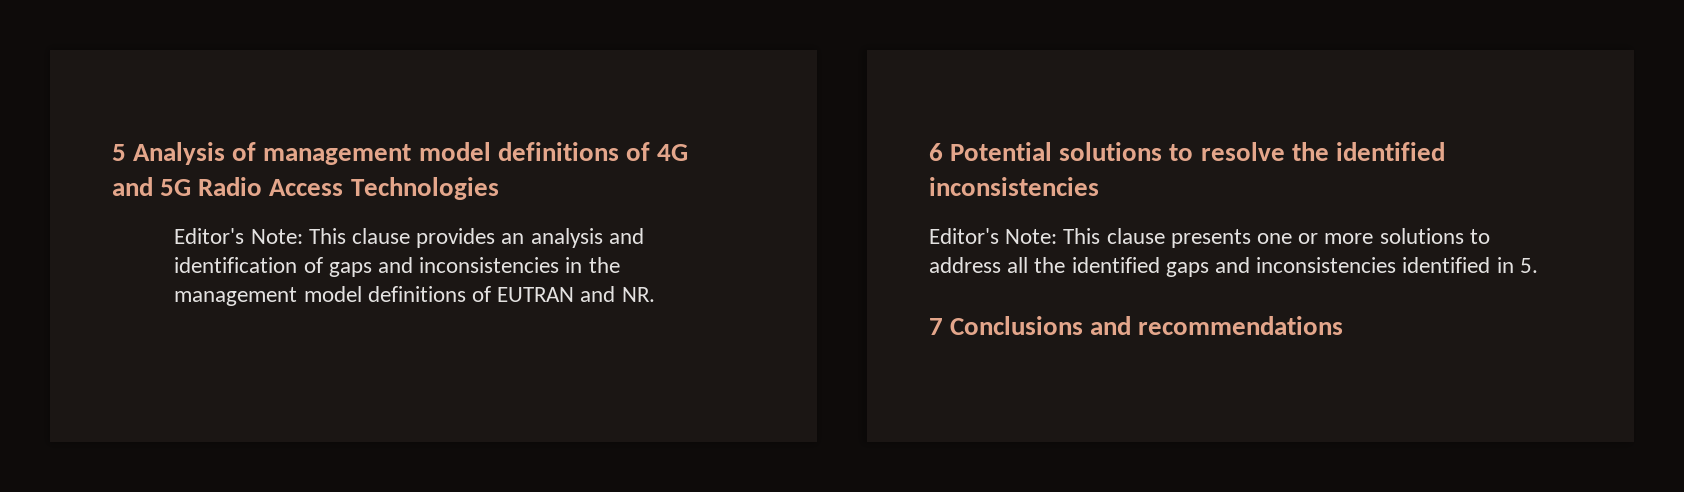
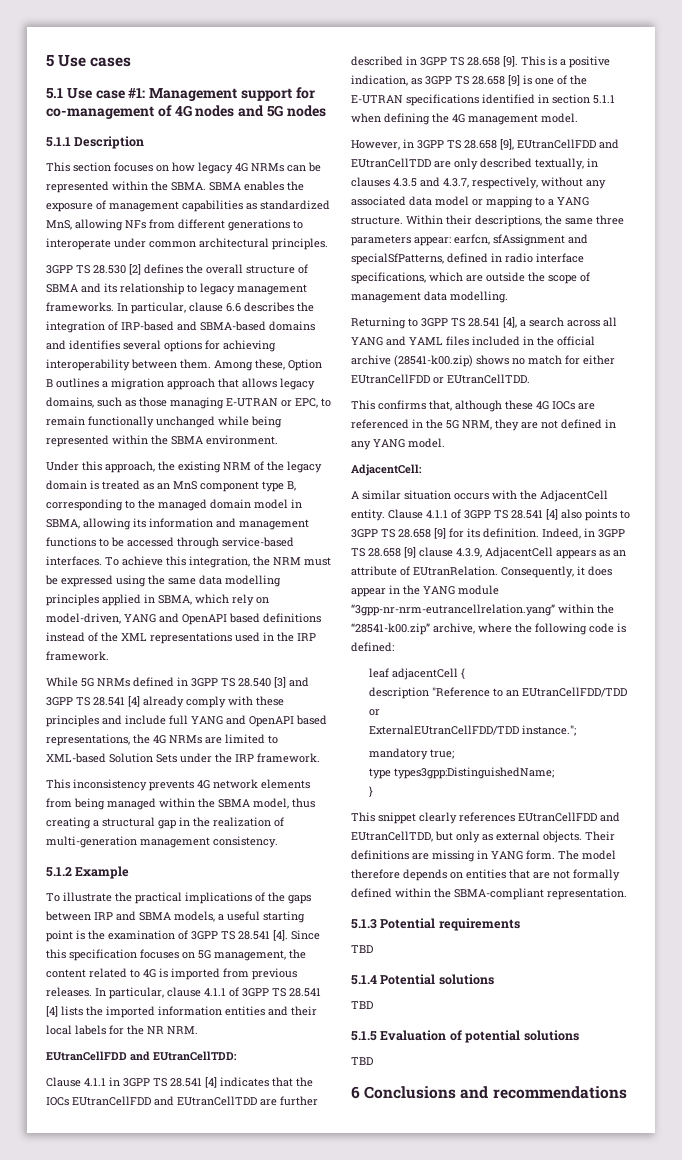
[133,142,689,165] [112,177,499,200] [174,228,644,248] [174,257,620,277] [174,286,655,306] [929,142,1445,161] [929,177,1099,196] [929,228,1490,248] [929,257,1538,277] [929,318,943,335] Analysis of management model definitions of 4G and 5G Radio Access Technologies // Editor's Note: This clause provides an analysis and identification of gaps and inconsistencies in the management model definitions of EUTRAN and NR. // 6 Potential solutions to resolve the identified inconsistencies // Editor's Note: This clause presents one or more solutions to address all the identified gaps and inconsistencies identified in 5. // 7 -> [58,54,132,67] [46,87,315,101] [46,105,326,119] [46,136,145,149] [46,162,321,174] [46,181,304,193] [46,200,330,212] [46,219,303,231] [46,238,328,250] [46,264,308,275] [46,283,307,295] [46,302,314,314] [46,321,315,333] [46,340,276,352] [46,359,322,371] [46,378,315,390] [46,397,331,409] [46,416,282,428] [46,435,278,447] [46,461,322,473] [46,480,296,492] [46,499,302,511] [46,518,309,530] [46,537,294,549] [46,556,331,568] [45,575,281,587] [46,594,269,606] [46,613,321,625] [46,632,316,644] [46,651,109,661] [46,677,309,688] [46,696,284,708] [46,715,327,727] [46,734,278,746] [46,753,320,763] [46,779,310,791] [46,798,315,810] [46,817,284,829] [46,836,278,848] [46,866,130,879] [46,892,311,904] [45,911,305,923] [46,930,320,942] [46,949,306,961] [46,968,297,980] [46,987,321,999] [46,1006,317,1018] [46,1025,198,1035] [46,1051,237,1061] [46,1077,313,1088] [46,1096,318,1106] [351,56,610,68] [351,75,587,86] [351,94,615,106] [351,113,578,125] [351,139,619,150] [351,158,598,170] [351,177,606,189] [351,196,589,208] [351,215,624,227] [351,234,588,246] [351,253,584,265] [351,272,590,284] [351,291,508,303] [351,317,617,329] [351,336,595,346] [351,355,615,367] [351,374,530,384] [351,400,595,412] [351,419,616,431] [351,438,445,450] [351,464,422,476] [351,490,608,502] [351,509,630,521] [351,528,625,539] [351,547,626,559] [351,566,612,578] [351,585,499,597] [351,604,614,616] [351,623,626,635] [351,642,394,652] [369,668,466,680] [369,687,628,699] [369,709,381,716] [369,725,577,736] [369,748,455,760] [369,767,555,779] [369,786,374,797] [351,812,620,824] [351,831,615,843] [351,850,616,862] [351,869,620,881] [351,888,627,900] [351,918,520,931] [351,945,373,953] [351,974,494,985] [351,1001,373,1009] [351,1030,579,1043] [351,1057,373,1065] [351,1086,360,1099] Use cases // 5.1 Use case #1: Management support for co-management of 4G nodes and 5G nodes // 5.1.1 Description // This section focuses on how legacy 4G NRMs can be represented within the SBMA. SBMA enables the exposure of management capabilities as standardized MnS, allowing NFs from different generations to interoperate under common architectural principles. // 3GPP TS 28.530 [2] defines the overall structure of SBMA and its relationship to legacy management frameworks. In particular, clause 6.6 describes the integration of IRP-based and SBMA-based domains and identifies several options for achieving interoperability between them. Among these, Option B outlines a migration approach that allows legacy domains, such as those managing E-UTRAN or EPC, to remain functionally unchanged while being represented within the SBMA environment. // Under this approach, the existing NRM of the legacy domain is treated as an MnS component type B, corresponding to the managed domain model in SBMA, allowing its information and management functions to be accessed through service-based interfaces. To achieve this integration, the NRM must be expressed using the same data modelling principles applied in SBMA, which rely on model-driven, YANG and OpenAPI based definitions instead of the XML representations used in the IRP framework. // While 5G NRMs defined in 3GPP TS 28.540 [3] and 3GPP TS 28.541 [4] already comply with these principles and include full YANG and OpenAPI based representations, the 4G NRMs are limited to XML-based Solution Sets under the IRP framework. // This inconsistency prevents 4G network elements from being managed within the SBMA model, thus creating a structural gap in the realization of multi-generation management consistency. // 5.1.2 Example // To illustrate the practical implications of the gaps between IRP and SBMA models, a useful starting point is the examination of 3GPP TS 28.541 [4]. Since this specification focuses on 5G management, the content related to 4G is imported from previous releases. In particular, clause 4.1.1 of 3GPP TS 28.541 [4] lists the imported information entities and their local labels for the NR NRM. // EUtranCellFDD and EUtranCellTDD: // Clause 4.1.1 in 3GPP TS 28.541 [4] indicates that the IOCs EUtranCellFDD and EUtranCellTDD are further described in 3GPP TS 28.658 [9]. This is a positive indication, as 3GPP TS 28.658 [9] is one of the E-UTRAN specifications identified in section 5.1.1 when defining the 4G management model. // However, in 3GPP TS 28.658 [9], EUtranCellFDD and EUtranCellTDD are only described textually, in clauses 4.3.5 and 4.3.7, respectively, without any associated data model or mapping to a YANG structure. Within their descriptions, the same three parameters appear: earfcn, sfAssignment and specialSfPatterns, defined in radio interface specifications, which are outside the scope of management data modelling. // Returning to 3GPP TS 28.541 [4], a search across all YANG and YAML files included in the official archive (28541-k00.zip) shows no match for either EUtranCellFDD or EUtranCellTDD. // This confirms that, although these 4G IOCs are referenced in the 5G NRM, they are not defined in any YANG model. // AdjacentCell: // A similar situation occurs with the AdjacentCell entity. Clause 4.1.1 of 3GPP TS 28.541 [4] also points to 3GPP TS 28.658 [9] for its definition. Indeed, in 3GPP TS 28.658 [9] clause 4.3.9, AdjacentCell appears as an attribute of EUtranRelation. Consequently, it does appear in the YANG module “3gpp-nr-nrm-eutrancellrelation.yang” within the “28541-k00.zip” archive, where the following code is defined: // leaf adjacentCell { // description "Reference to an EUtranCellFDD/TDD or // ExternalEUtranCellFDD/TDD instance."; // mandatory true; // type types3gpp:DistinguishedName; // } // This snippet clearly references EUtranCellFDD and EUtranCellTDD, but only as external objects. Their definitions are missing in YANG form. The model therefore depends on entities that are not formally defined within the SBMA-compliant representation. // 5.1.3 Potential requirements // TBD // 5.1.4 Potential solutions // TBD // 5.1.5 Evaluation of potential solutions // TBD // 6

